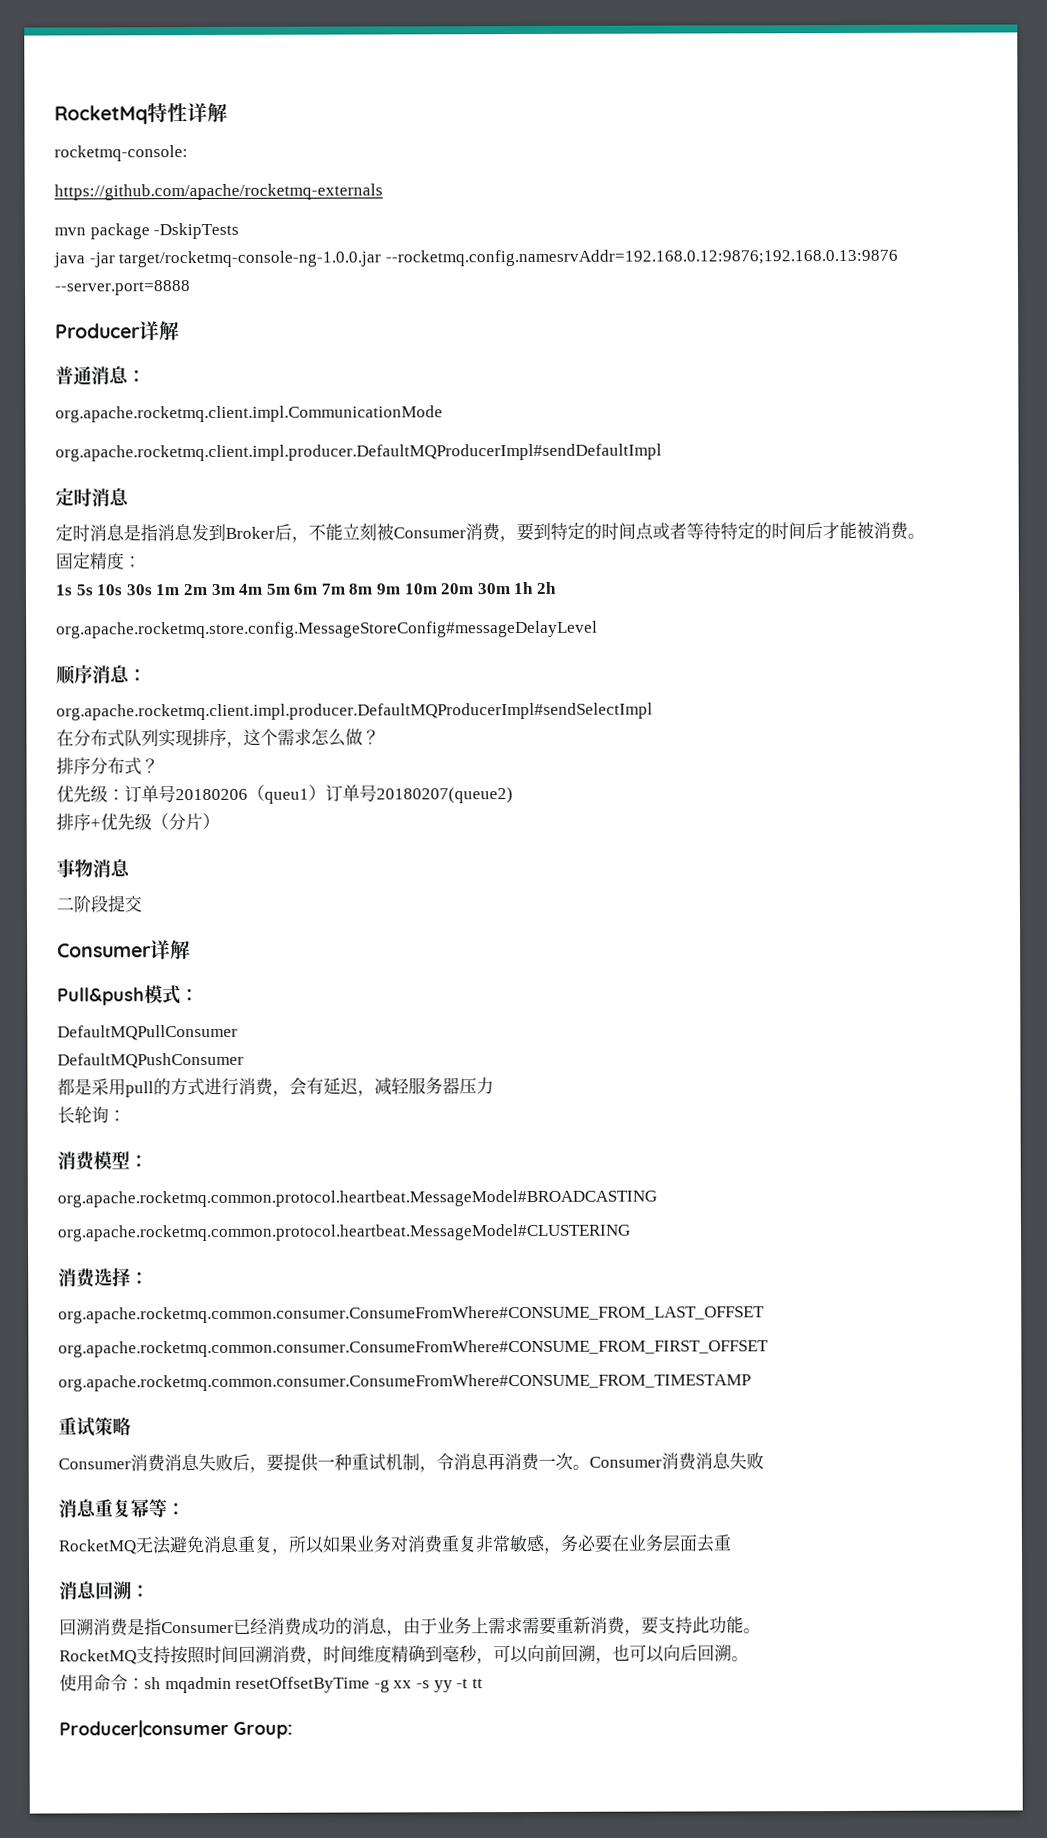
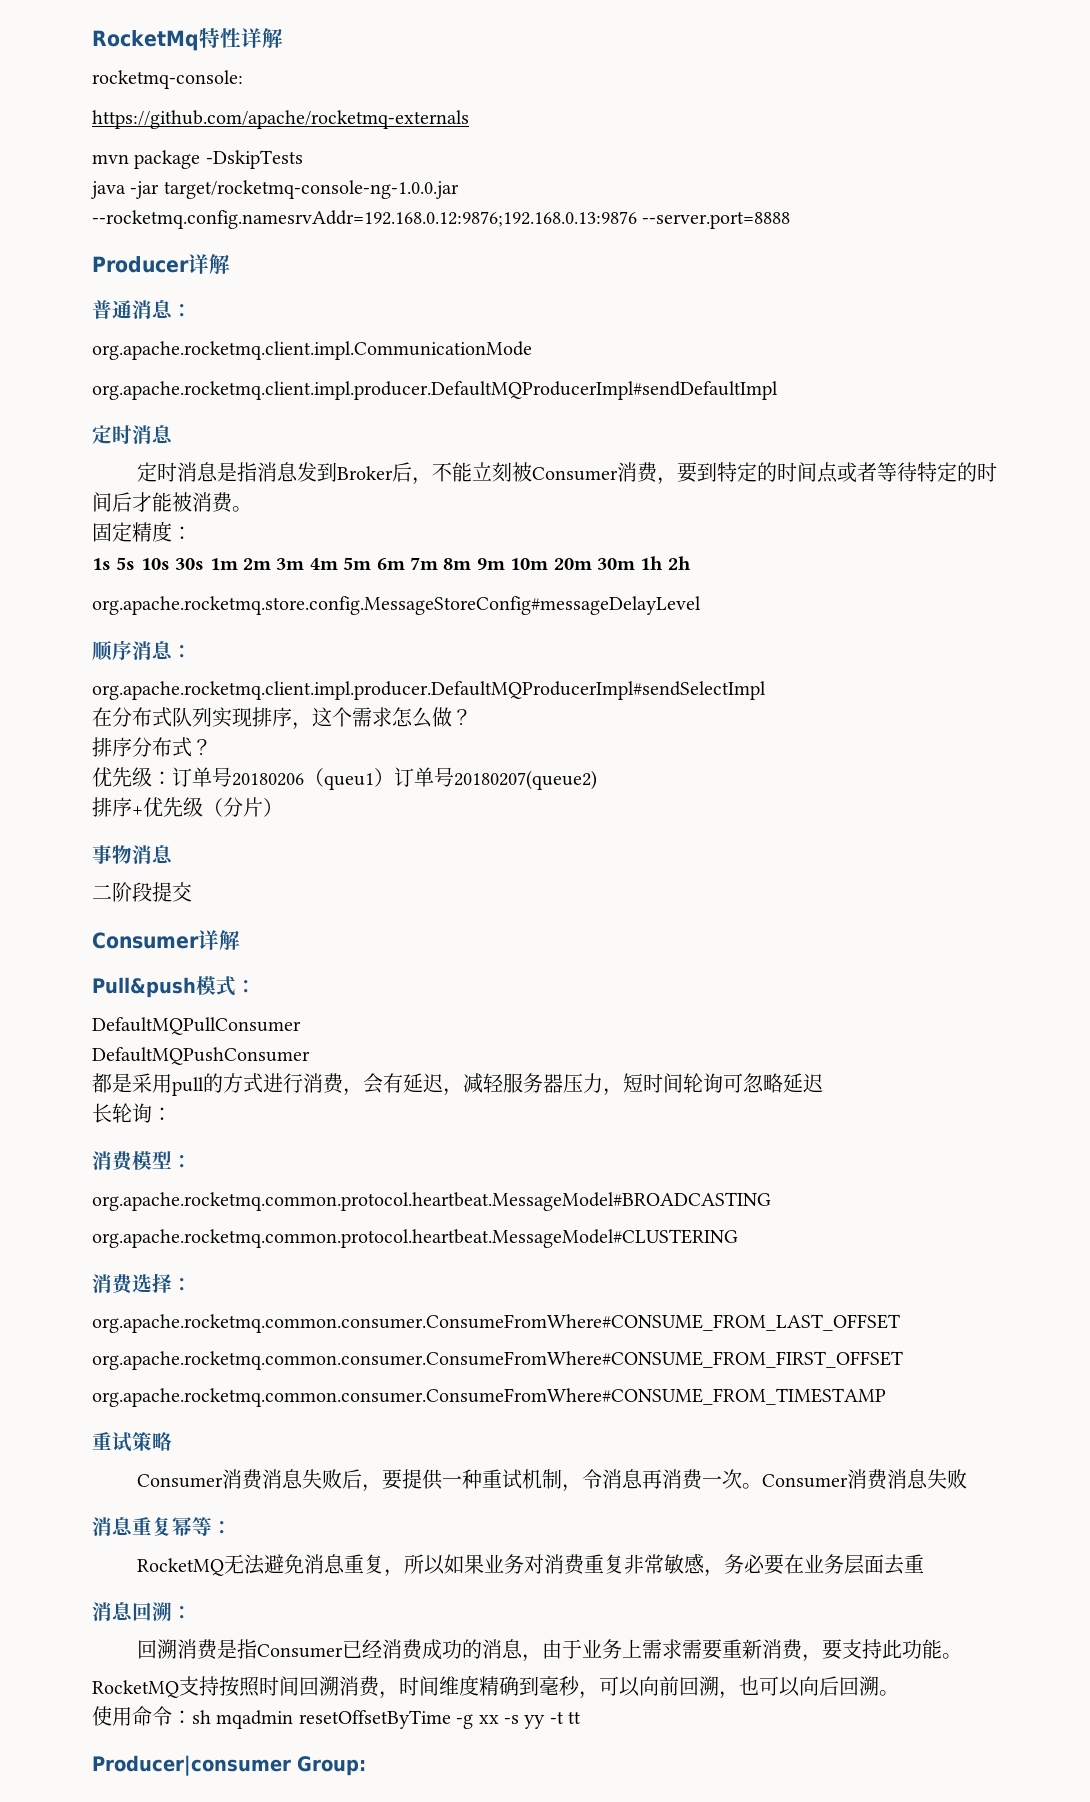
(494, 1086) none -> [603,1073,823,1096] ，短时间轮询可忽略延迟

